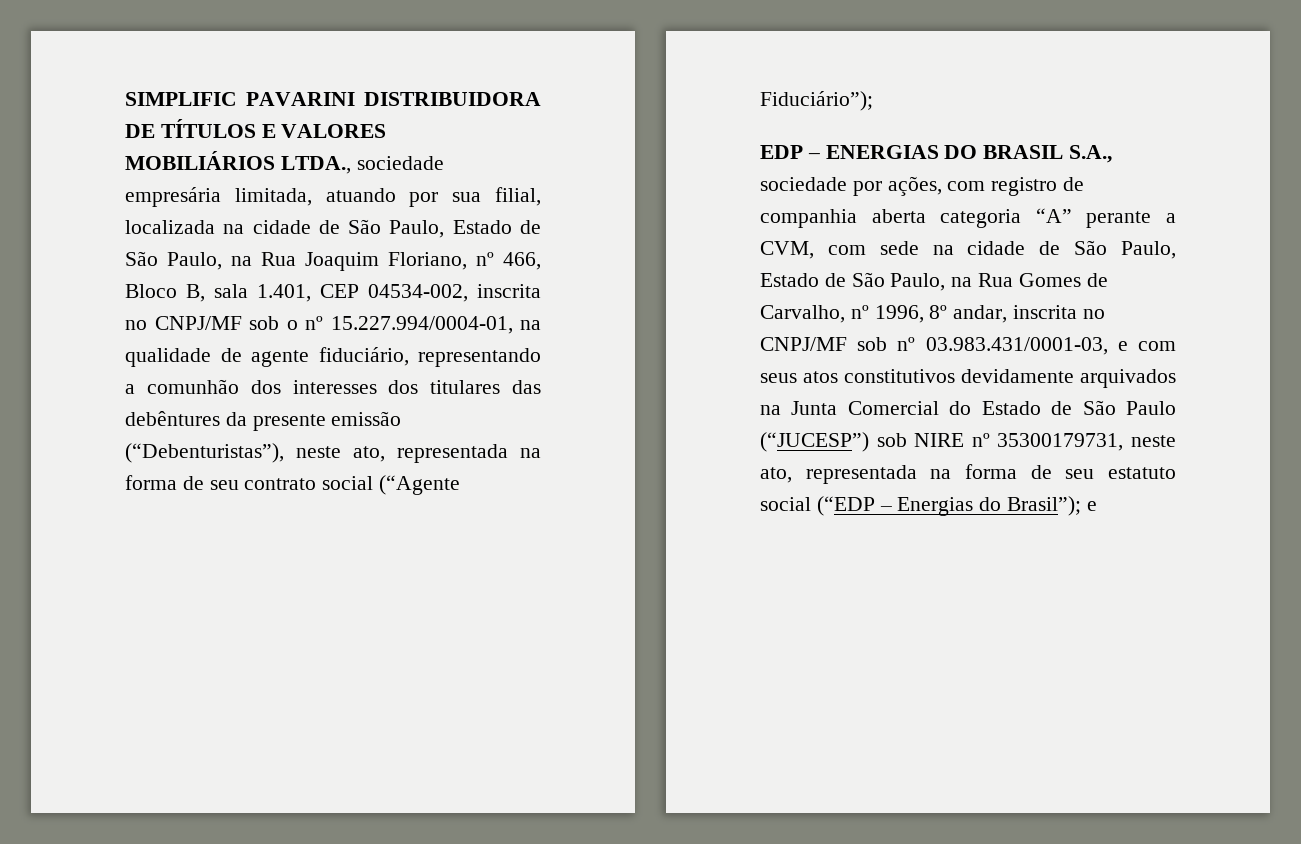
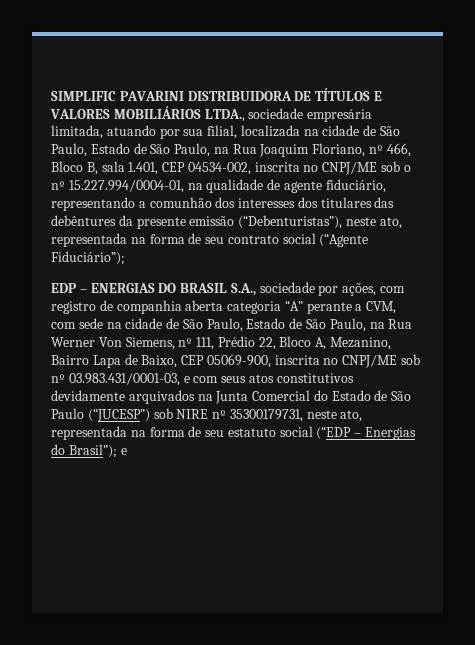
[154,316,242,330] CNPJ/MF -> [322,162,378,175] CNPJ/ME
[1018,273,1108,287] [760,305,1105,323] [760,337,847,351] Gomes de Carvalho, nº 1996, 8º andar, inscrita no CNPJ/MF -> [51,336,392,350] [51,354,398,368] Werner Von Siemens, nº 111, Prédio 22, Bloco A, Mezanino, Bairro Lapa de Baixo, CEP 05069-900, inscrita no CNPJ/ME

